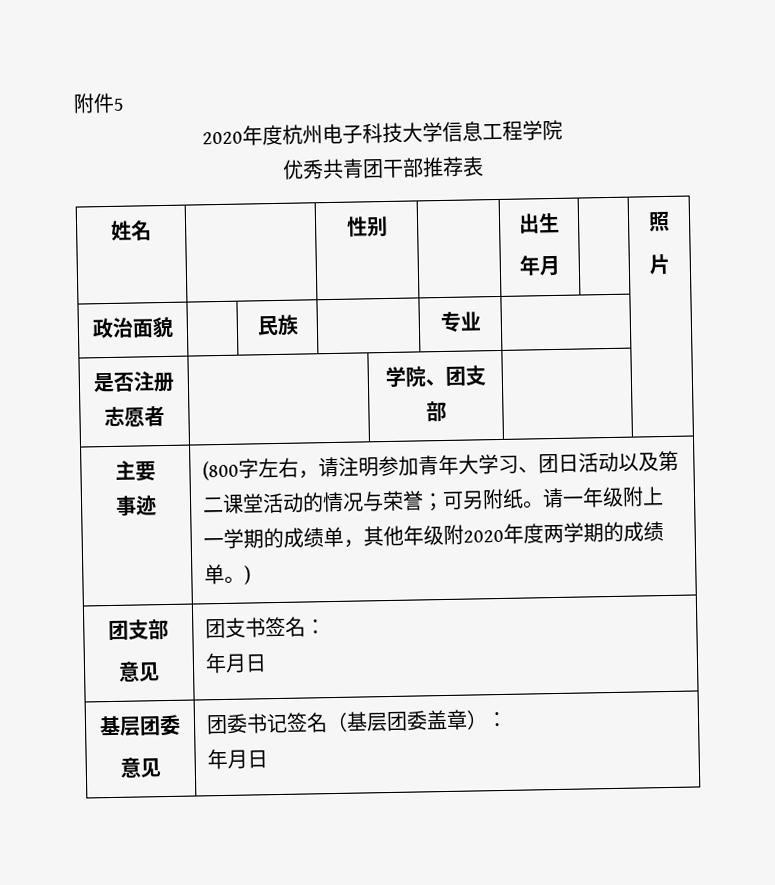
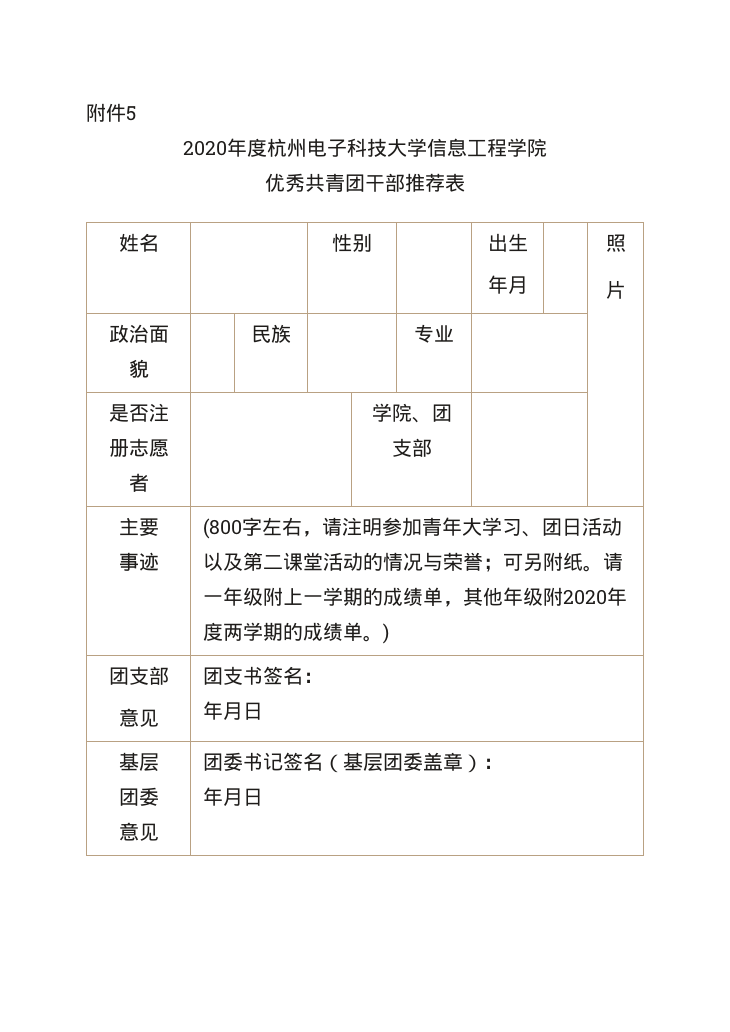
(141, 726) none -> (159, 762) //

